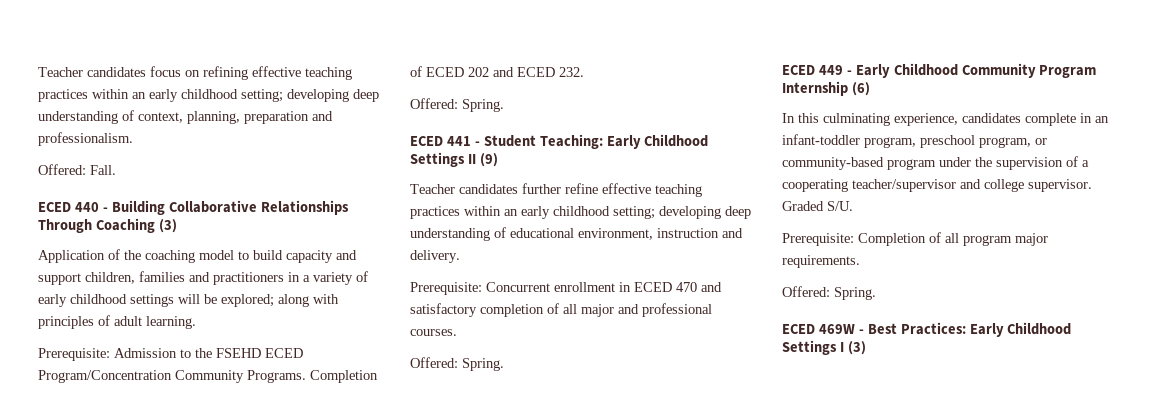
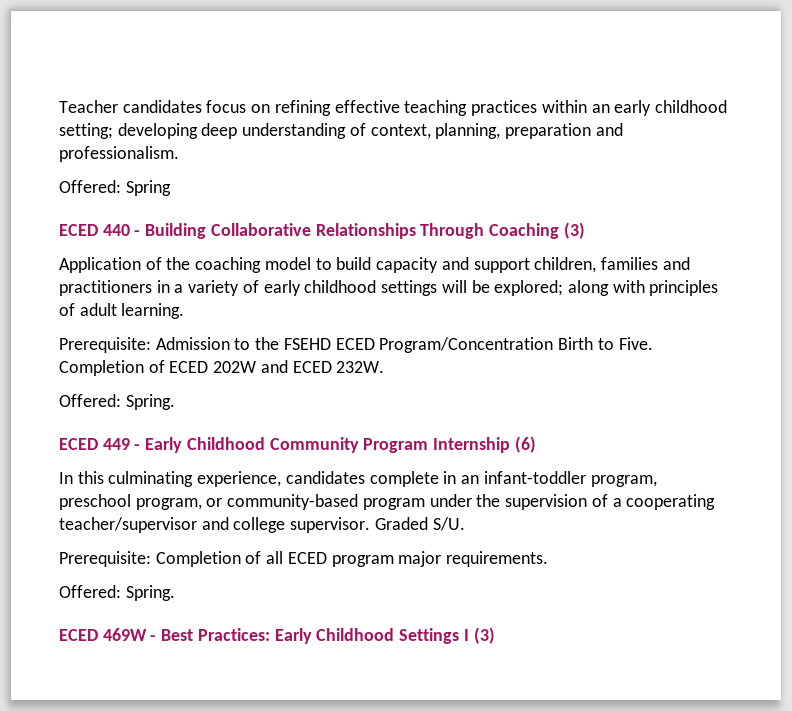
[90,165,116,175] Fall. -> [125,180,171,196] Spring
[175,370,306,383] Community Programs. -> [558,337,653,350] Birth to Five.
[468,67,489,77] 202 -> [213,361,257,373] 202W
[559,67,584,77] [410,98,504,112] [410,134,709,149] [410,152,498,167] [410,183,702,197] [410,206,751,219] [410,227,743,241] [410,250,460,263] [410,282,722,295] [410,303,712,317] [410,329,457,336] 232. // Offered: Spring. // ECED 441 - Student Teaching: Early Childhood Settings II (9) // Teacher candidates further refine effective teaching practices within an early childhood setting; developing deep understanding of educational environment, instruction and delivery. // Prerequisite: Concurrent enrollment in ECED 470 and satisfactory completion of all major and professional courses. -> [336,361,385,373] 232W.
(959, 238) none -> [287,552,327,564] ECED

